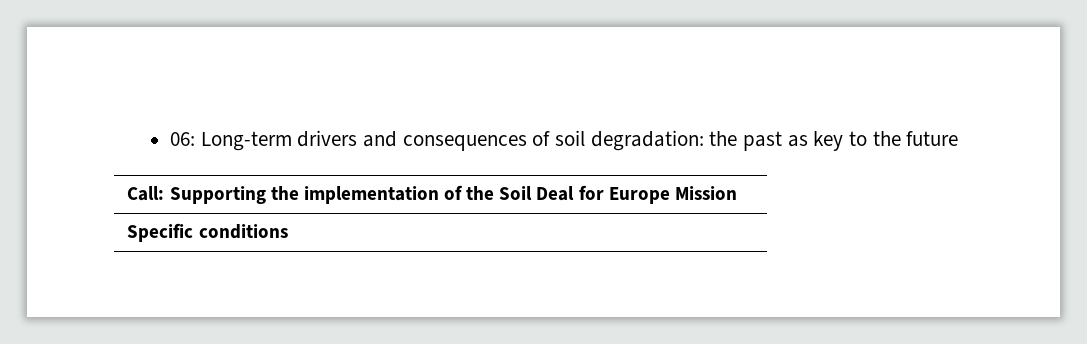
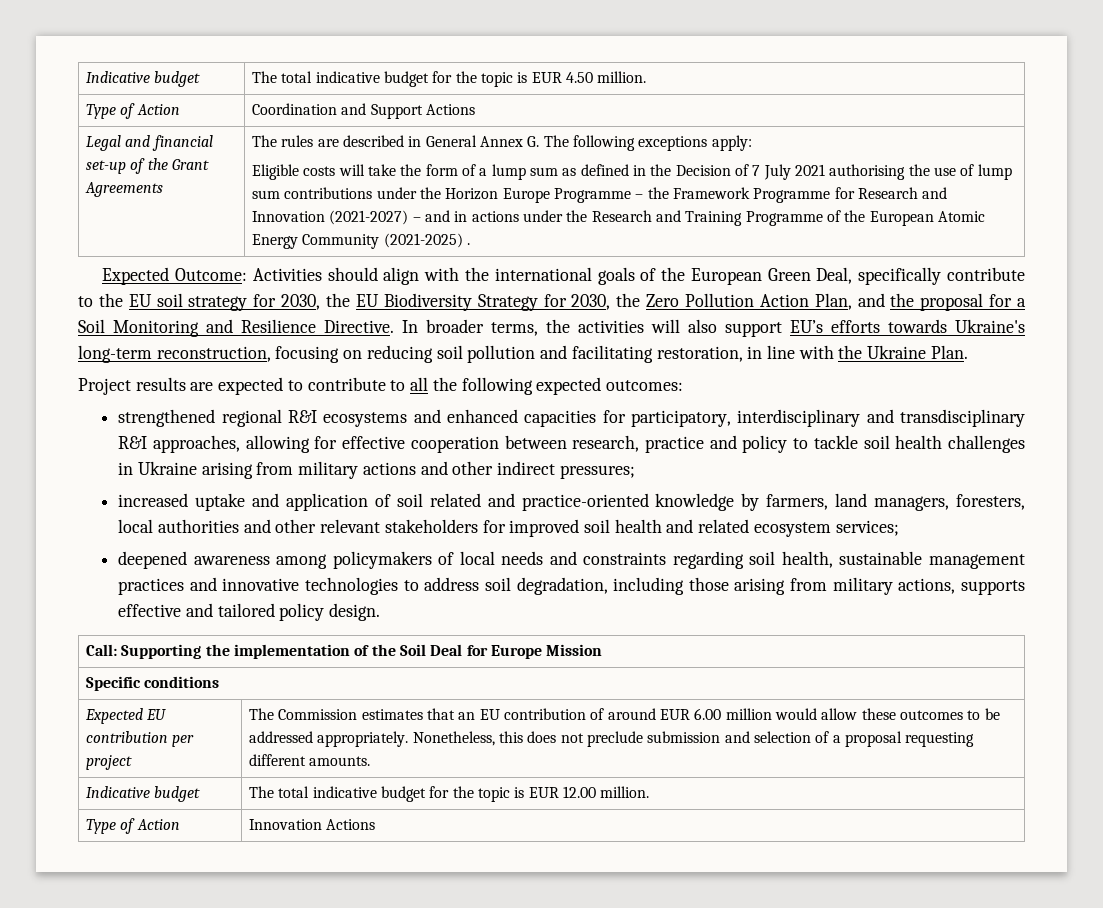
[169,130,959,151] 06: Long-term drivers and consequences of soil degradation: the past as key to the future -> [86,71,201,87] [252,71,647,87] [86,103,180,119] [252,103,476,119] [86,135,213,151] [86,158,210,174] [85,182,164,197] [252,135,752,151] [252,164,1012,180] [252,187,948,203] [252,210,985,226] [252,233,471,249] [102,267,1025,285] [78,293,1027,311] [78,319,1025,337] [78,345,968,363] [78,377,683,395] [118,409,1025,427] [118,435,1025,453] [118,461,635,479] [118,493,1026,511] [118,519,899,537] [118,551,1026,569] [118,577,1025,595] [118,603,381,621] Indicative budget | The total indicative budget for the topic is EUR 4.50 million. // Type of Action | Coordination and Support Actions // Legal and financial set-up of the Grant Agreements | The rules are described in General Annex G. The following exceptions apply: // Eligible costs will take the form of a lump sum as defined in the Decision of 7 July 2021 authorising the use of lump sum contributions under the Horizon Europe Programme – the Framework Programme for Research and Innovation (2021-2027) – and in actions under the Research and Training Programme of the European Atomic Energy Community (2021-2025) . // Expected Outcome: Activities should align with the international goals of the European Green Deal, specifically contribute to the EU soil strategy for 2030, the EU Biodiversity Strategy for 2030, the Zero Pollution Action Plan, and the proposal for a Soil Monitoring and Resilience Directive. In broader terms, the activities will also support EU’s efforts towards Ukraine's long-term reconstruction, focusing on reducing soil pollution and facilitating restoration, in line with the Ukraine Plan. // Project results are expected to contribute to all the following expected outcomes: // strengthened regional R&I ecosystems and enhanced capacities for participatory, interdisciplinary and transdisciplinary R&I approaches, allowing for effective cooperation between research, practice and policy to tackle soil health challenges in Ukraine arising from military actions and other indirect pressures; // increased uptake and application of soil related and practice-oriented knowledge by farmers, land managers, foresters, local authorities and other relevant stakeholders for improved soil health and related ecosystem services; // deepened awareness among policymakers of local needs and constraints regarding soil health, sustainable management practices and innovative technologies to address soil degradation, including those arising from military actions, supports effective and tailored policy design.
(288, 231) none -> [85,708,167,724] [86,731,195,747] [86,755,133,770] [249,708,1000,720] [249,731,975,747] [249,754,371,766] [86,786,201,802] [249,786,650,802] [86,818,180,834] [249,819,376,830] // Expected EU contribution per project | The Commission estimates that an EU contribution of around EUR 6.00 million would allow these outcomes to be addressed appropriately. Nonetheless, this does not preclude submission and selection of a proposal requesting different amounts. // Indicative budget | The total indicative budget for the topic is EUR 12.00 million. // Type of Action | Innovation Actions

